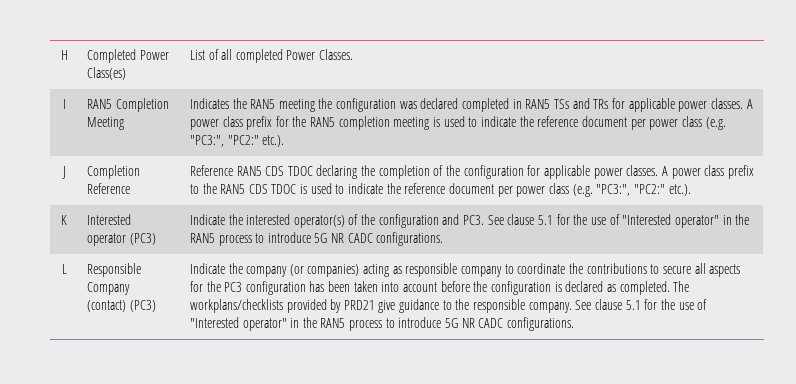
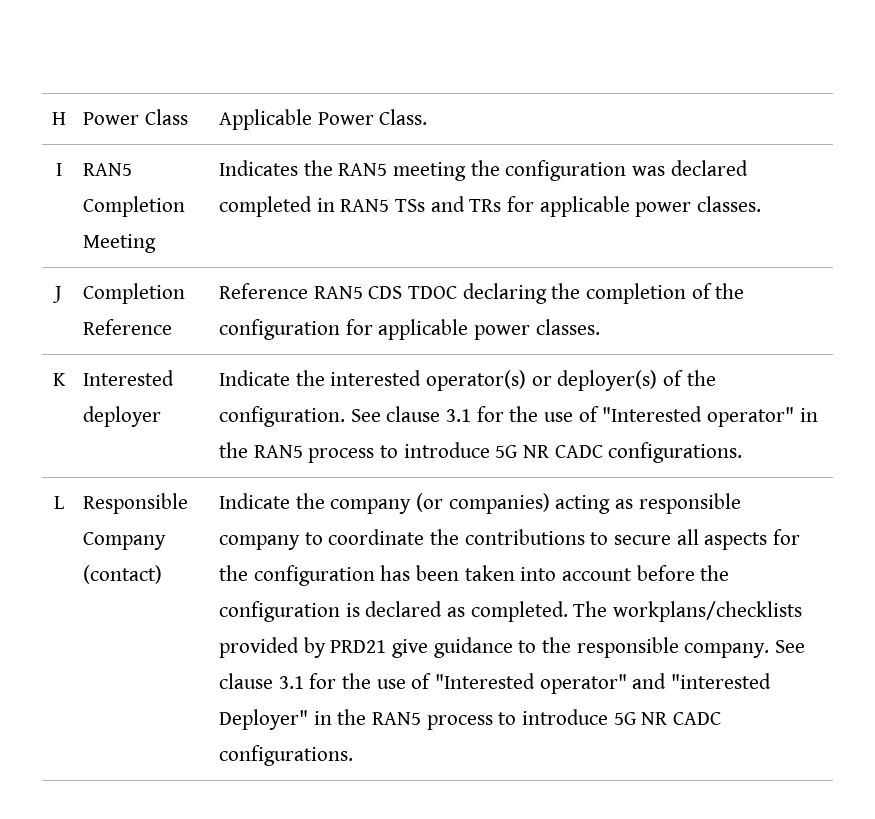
[86,49,169,63] [86,67,126,80] [189,49,354,63] Completed Power Class(es) | List of all completed Power Classes. -> [82,109,188,125] [218,109,428,130] Power Class | Applicable Power Class.
[746,99,753,109] [189,116,726,130] [189,135,285,147] A power class prefix for the RAN5 completion meeting is used to indicate the reference document per power class (e.g. "PC3:", "PC2:" etc.). -> (762, 204) none
[661,165,754,179] [189,183,691,197] A power class prefix to the RAN5 CDS TDOC is used to indicate the reference document per power class (e.g. "PC3:", "PC2:" etc.). -> (600, 327) none
[86,233,156,246] operator (PC3) -> [82,406,161,427] deployer
[348,214,554,228] of the configuration and PC3. See clause 5.1 -> [531,370,716,391] [218,406,471,427] or deployer(s) of the configuration. See clause 3.1
[129,300,156,312] (PC3) -> (162, 574) none
[224,282,243,292] PC3 -> (248, 573) none
[625,299,708,310] [189,317,287,331] 5.1 for the use of "Interested operator" -> [278,673,772,694] [218,709,308,730] 3.1 for the use of "Interested operator" and "interested Deployer"

